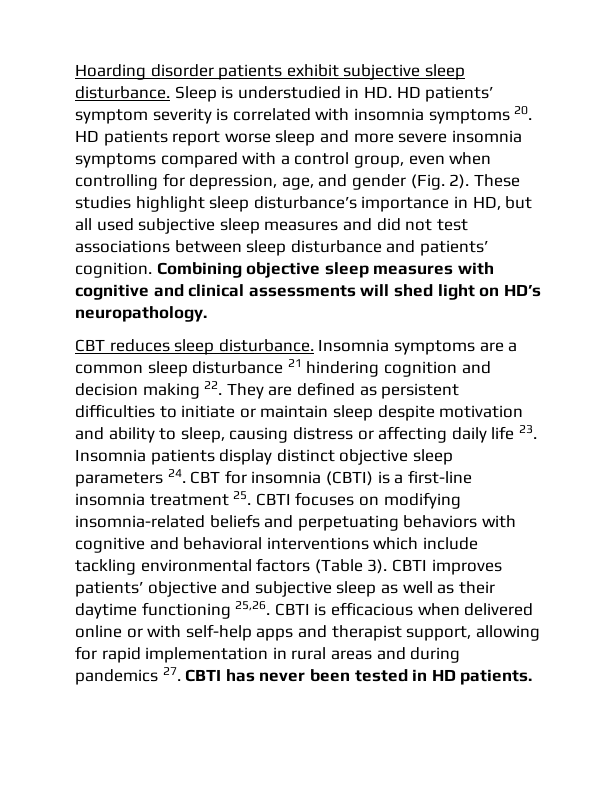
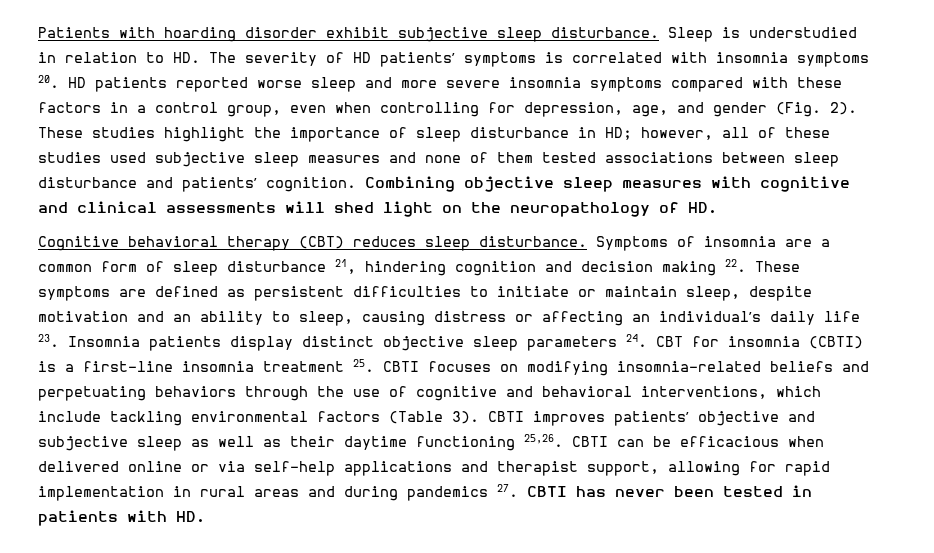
[75,64,283,80] Hoarding disorder patients -> [38,27,317,42] Patients with hoarding disorder
[363,86,494,102] [75,108,212,124] HD. HD patients’ symptom severity -> [65,52,536,67] relation to HD. The severity of HD patients’ symptoms
[172,131,221,146] report -> [176,77,248,92] reported
(277, 158) none -> [797,77,842,88] [38,102,128,113] these factors in
[209,196,533,212] [75,218,92,231] sleep disturbance’s importance in HD, but all -> [254,127,830,142] [38,152,101,163] the importance of sleep disturbance in HD; however, all of these studies
[376,218,468,231] did not test -> [425,152,596,163] none of them tested
[503,284,541,297] [75,306,207,322] [75,339,475,355] HD’s neuropathology. // CBT reduces sleep disturbance. Insomnia symptoms -> [471,202,717,217] [38,236,776,251] the neuropathology of HD. // Cognitive behavioral therapy (CBT) reduces sleep disturbance. Symptoms of insomnia
[147,359,302,377] sleep disturbance 21 -> [101,259,356,276] form of sleep disturbance 21,
[226,383,264,399] They -> [755,261,800,272] [38,286,110,301] These symptoms
[332,405,373,421] sleep -> [686,286,740,301] sleep,
(104, 433) none -> [173,314,191,322] an
(448, 434) none -> [632,311,761,322] an individual’s
[481,515,516,528] with -> [245,386,407,401] through the use of
[266,537,369,550] interventions -> [641,386,767,399] interventions,
[314,603,327,616] is -> [617,436,671,447] can be
[147,624,294,641] with self-help apps -> [218,461,452,476] via self-help applications
[431,669,533,685] HD patients. -> [38,510,205,526] patients with HD.

